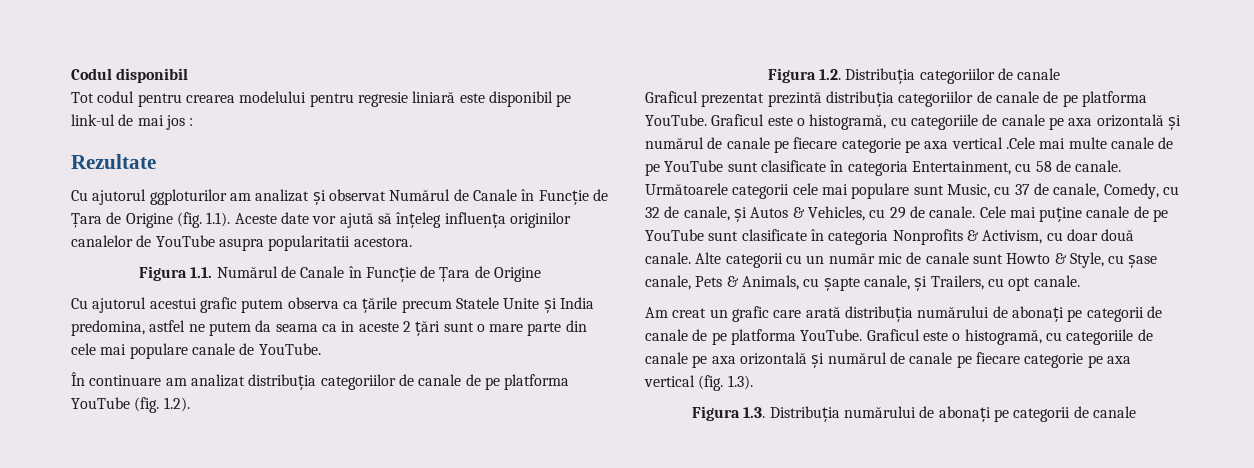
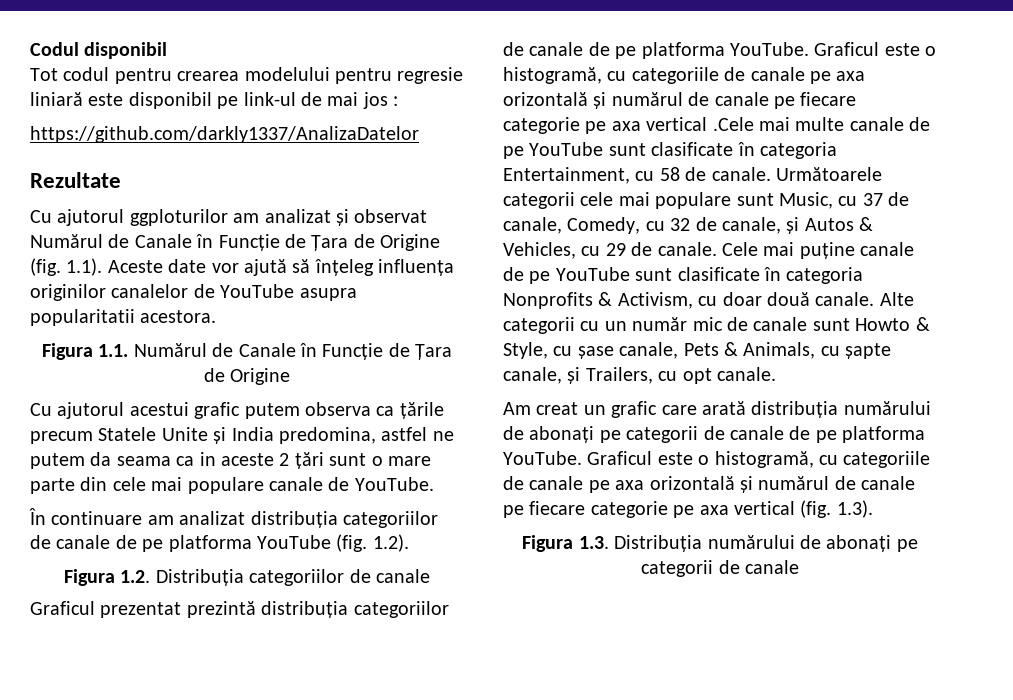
(194, 122) none -> [30,126,419,143] // https://github.com/darkly1337/AnalizaDatelor

